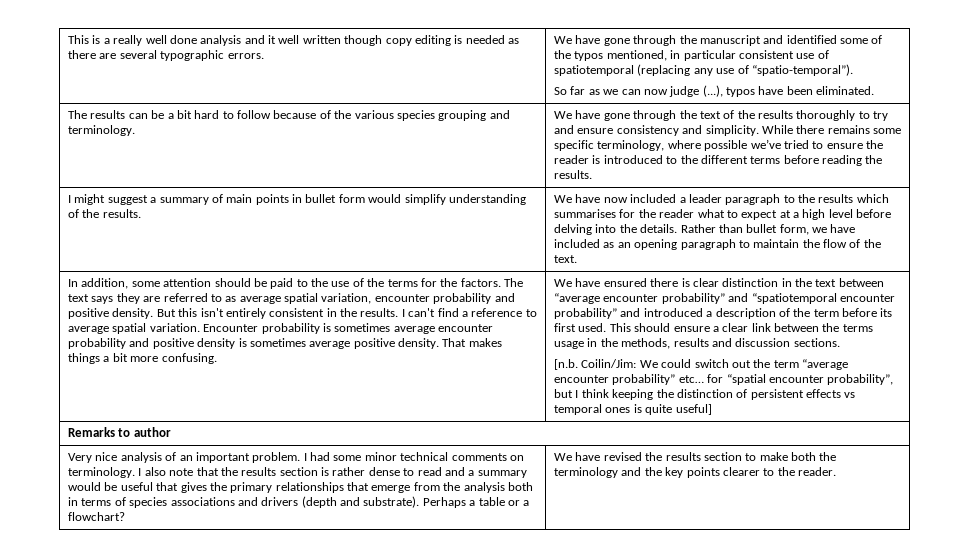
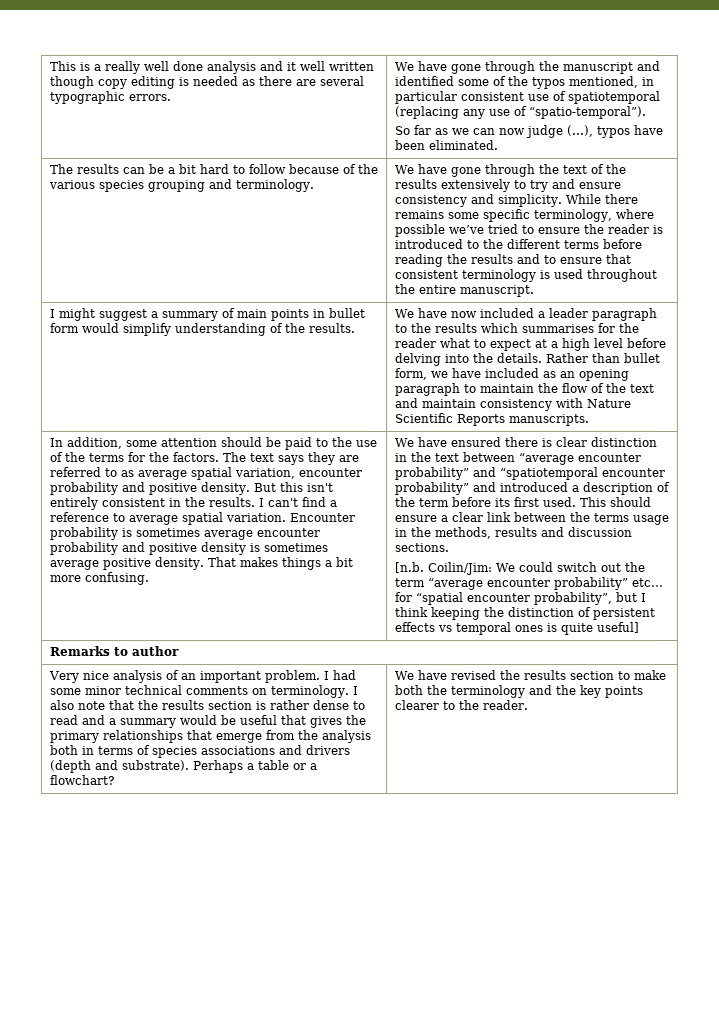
[796,110,856,121] thoroughly -> [440,179,510,192] extensively
[553,170,592,179] results. -> [470,254,631,264] [394,269,657,282] [394,284,534,297] results and to ensure that consistent terminology is used throughout the entire manuscript.
[553,255,577,263] text. -> [629,384,654,393] [394,398,631,411] [394,413,589,426] text and maintain consistency with Nature Scientific Reports manuscripts.

